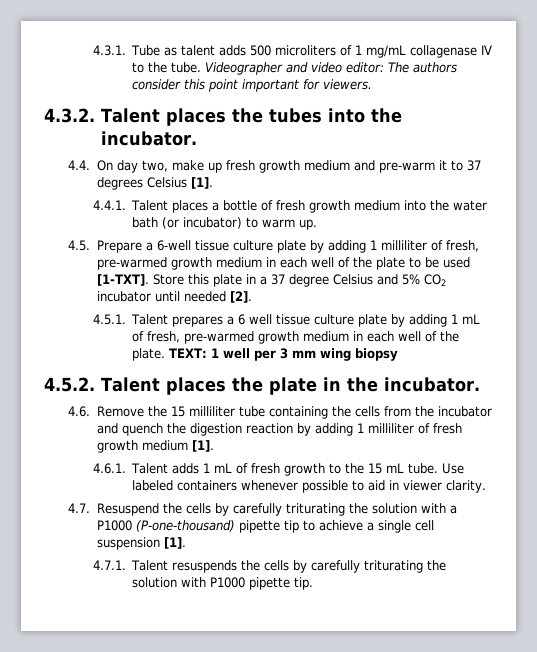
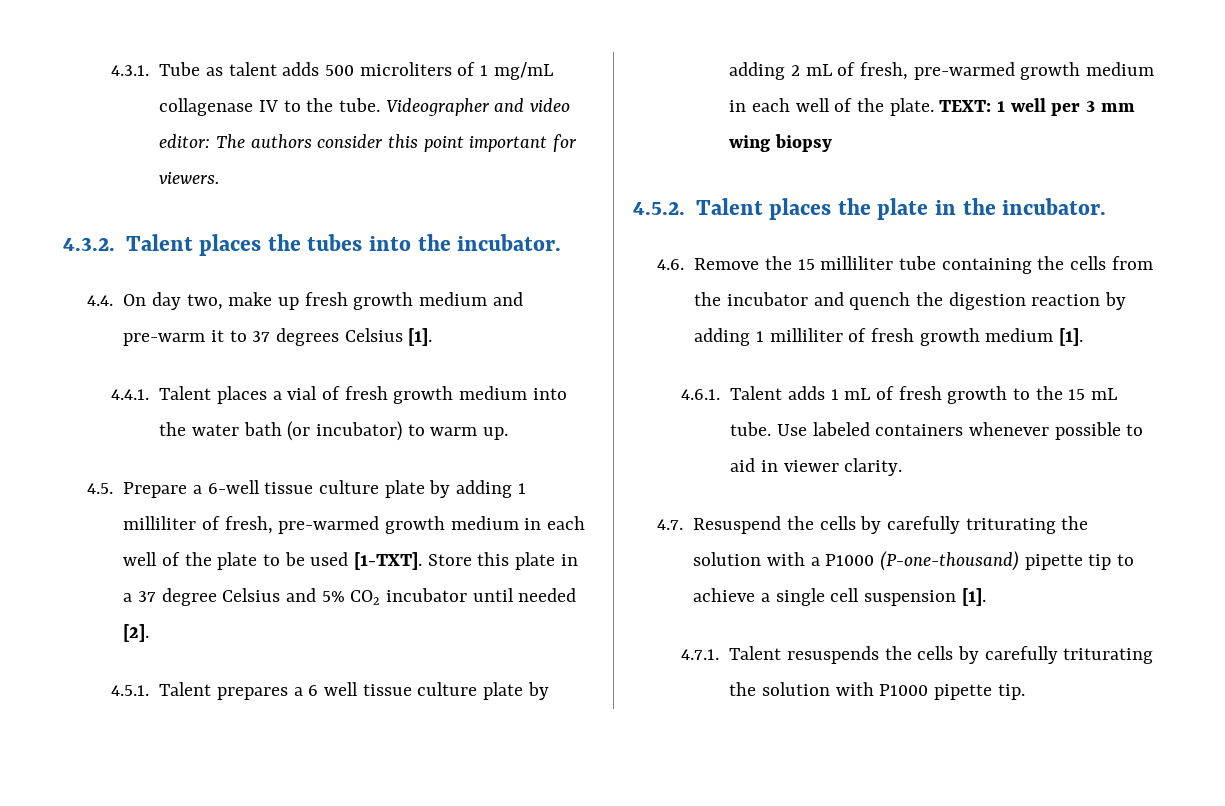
[223,200,258,211] bottle -> [287,386,318,400] vial
[451,314,459,324] 1 -> [790,65,800,76] 2

